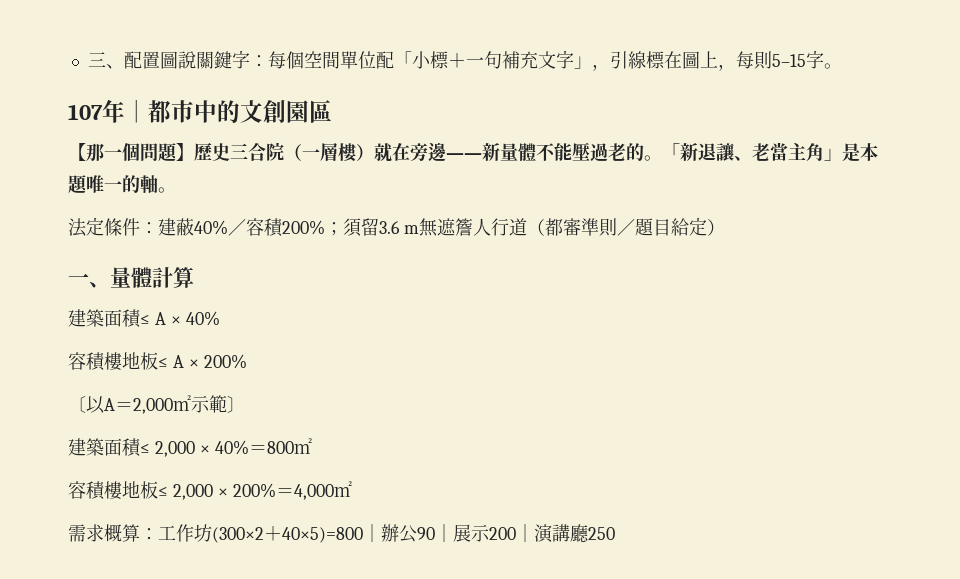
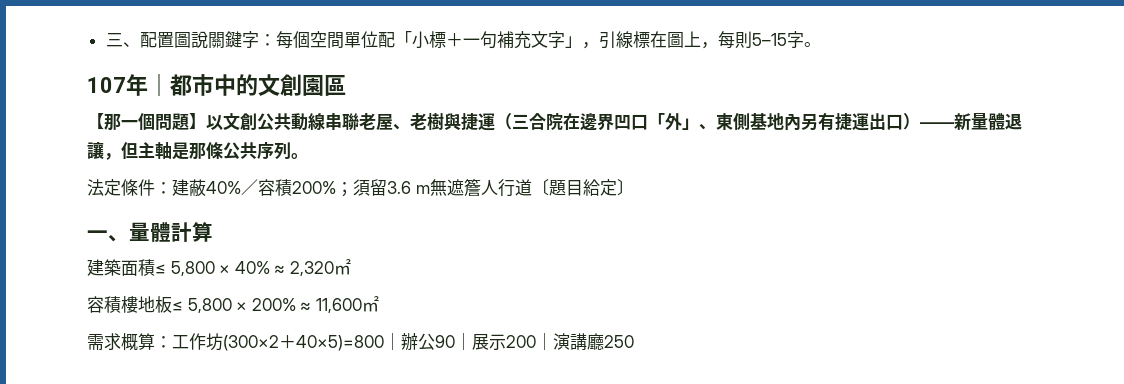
[194,142,878,162] [68,175,158,194] 歷史三合院（一層樓）就在旁邊——新量體不能壓過老的。「新退讓、老當主角」是本題唯一的軸 -> [206,113,1022,131] [87,142,291,160] 以文創公共動線串聯老屋、老樹與捷運（三合院在邊界凹口「外」、東側基地內另有捷運出口）——新量體退讓，但主軸是那條公共序列
[526,218,635,237] （都審準則／ -> [531,179,549,196] 〔
[706,219,725,236] ） -> [616,179,634,196] 〕
[154,311,220,326] [68,352,247,371] [68,395,245,414] [68,438,294,457] A × 40% // 容積樓地板≤ A × 200% // 〔以A＝2,000㎡示範〕 // 建築面積≤ 2,000 × 40%＝800 -> [170,261,334,277] 5,800 × 40% ≈ 2,320
[172,483,334,500] 2,000 × 200%＝4,000 -> [187,298,362,314] 5,800 × 200% ≈ 11,600

